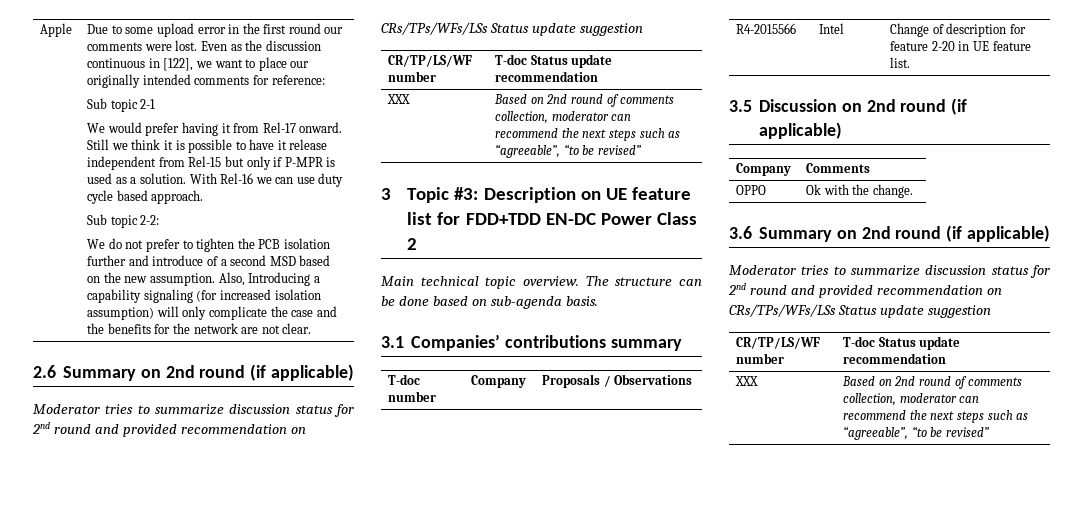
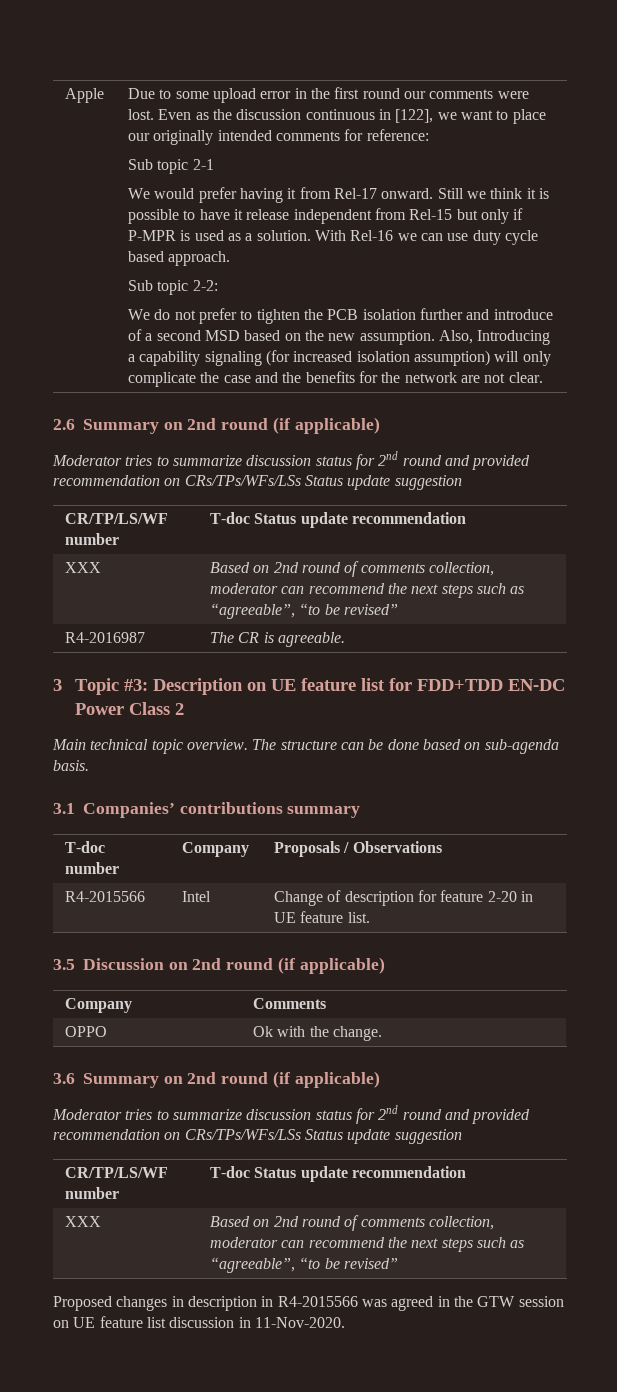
(641, 150) none -> [64,632,145,643] [209,632,345,647] // R4-2016987 | The CR is agreeable.
(989, 432) none -> [53,1296,564,1311] [53,1316,345,1328] // Proposed changes in description in R4-2015566 was agreed in the GTW session on UE feature list discussion in 11-Nov-2020.

